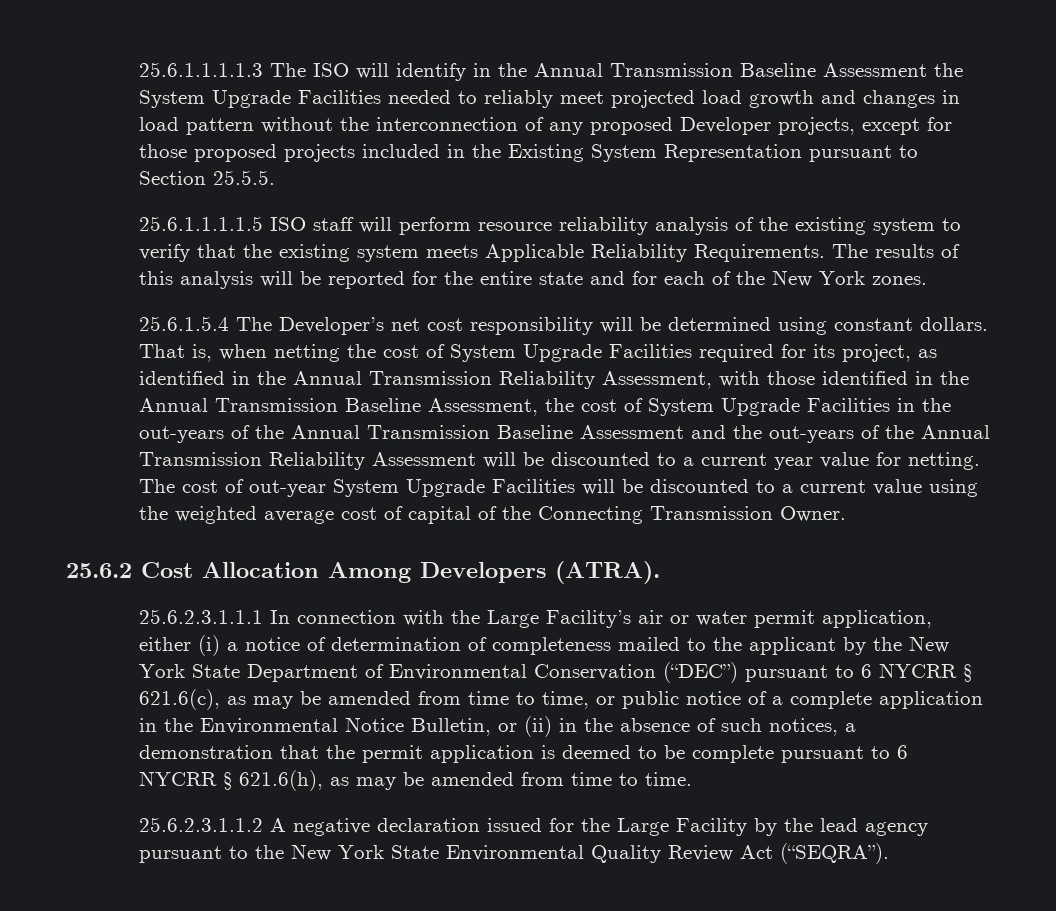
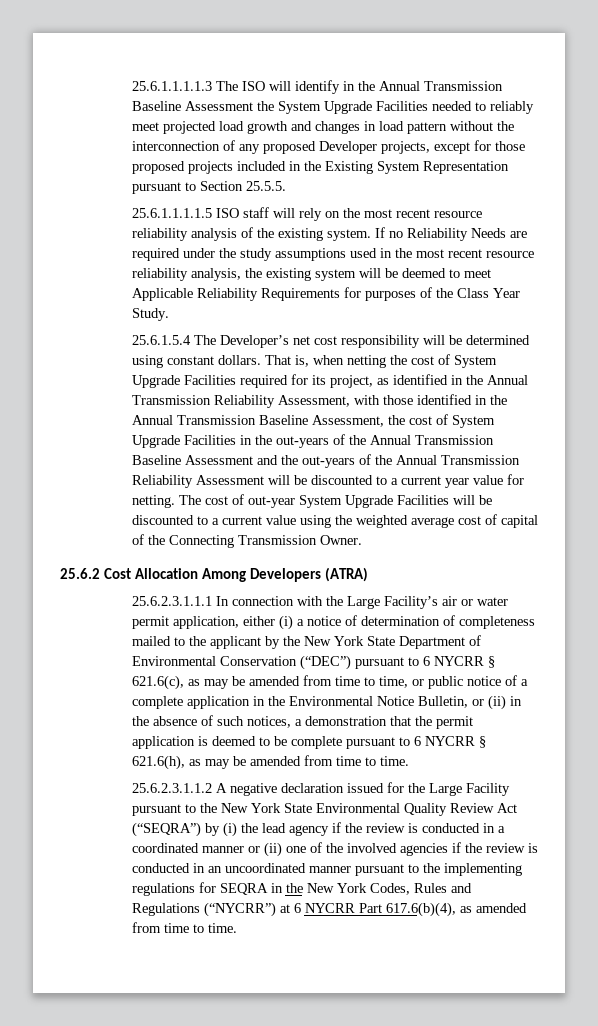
[398,217,471,235] perform -> [298,208,430,221] rely on the most recent
[872,218,961,235] [138,244,960,262] [138,270,927,289] system to verify that the existing system meets Applicable Reliability Requirements. The results of this analysis will be reported for the entire state and for each of the New York zones. -> [326,227,527,241] [131,248,534,261] [131,268,491,281] [131,287,520,301] [131,308,169,321] system. If no Reliability Needs are required under the study assumptions used in the most recent resource reliability analysis, the existing system will be deemed to meet Applicable Reliability Requirements for purposes of the Class Year Study.
[555,561,660,584] (ATRA). -> [325,567,369,582] (ATRA)
[753,818,928,836] by the lead agency -> (510, 789) none
[779,843,889,864] (“SEQRA”). -> [131,822,505,837] [131,842,538,857] [131,863,522,876] [131,882,472,896] [131,902,527,917] [131,922,237,933] (“SEQRA”) by (i) the lead agency if the review is conducted in a coordinated manner or (ii) one of the involved agencies if the review is conducted in an uncoordinated manner pursuant to the implementing regulations for SEQRA in the New York Codes, Rules and Regulations (“NYCRR”) at 6 NYCRR Part 617.6(b)(4), as amended from time to time.

